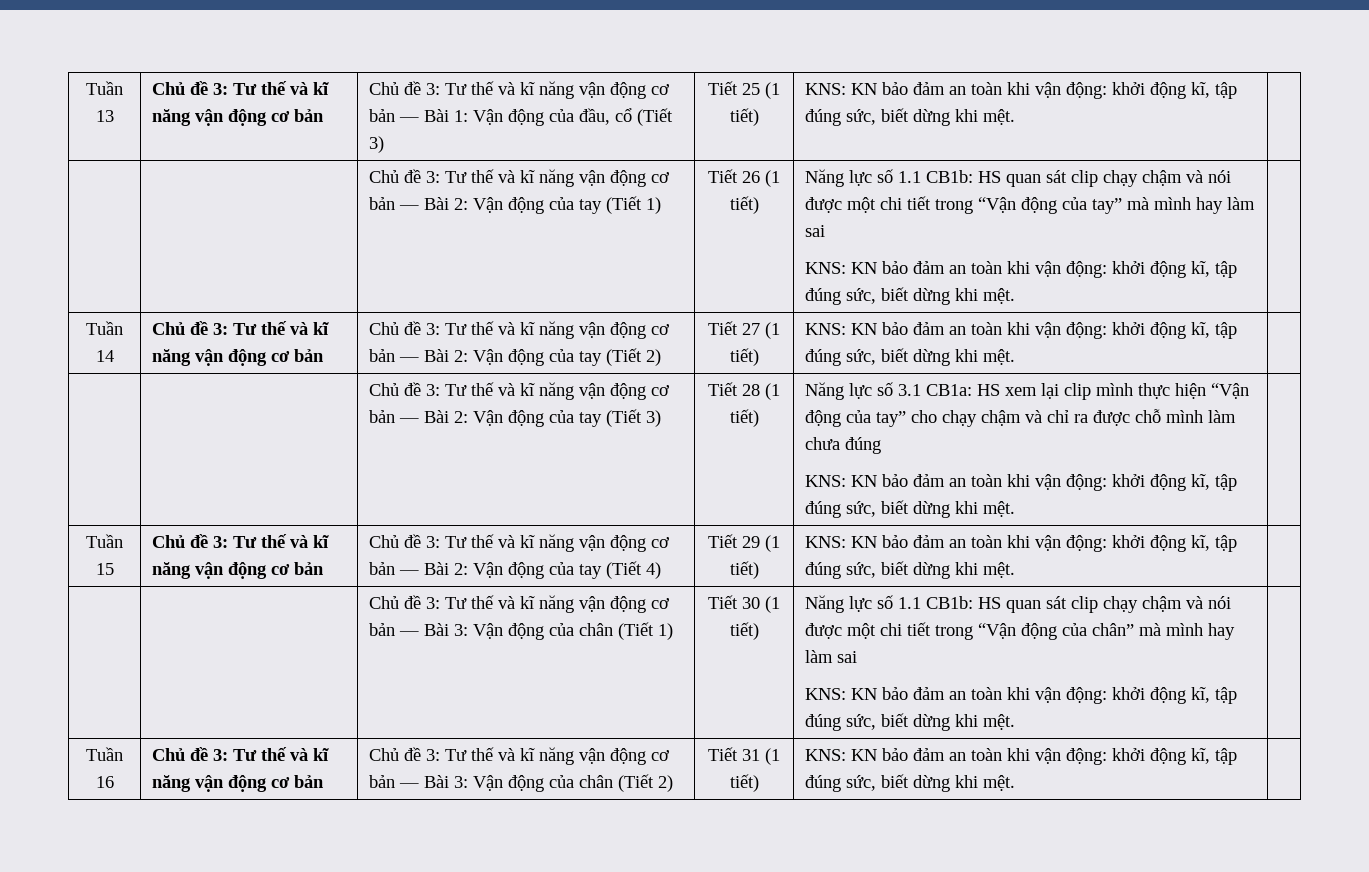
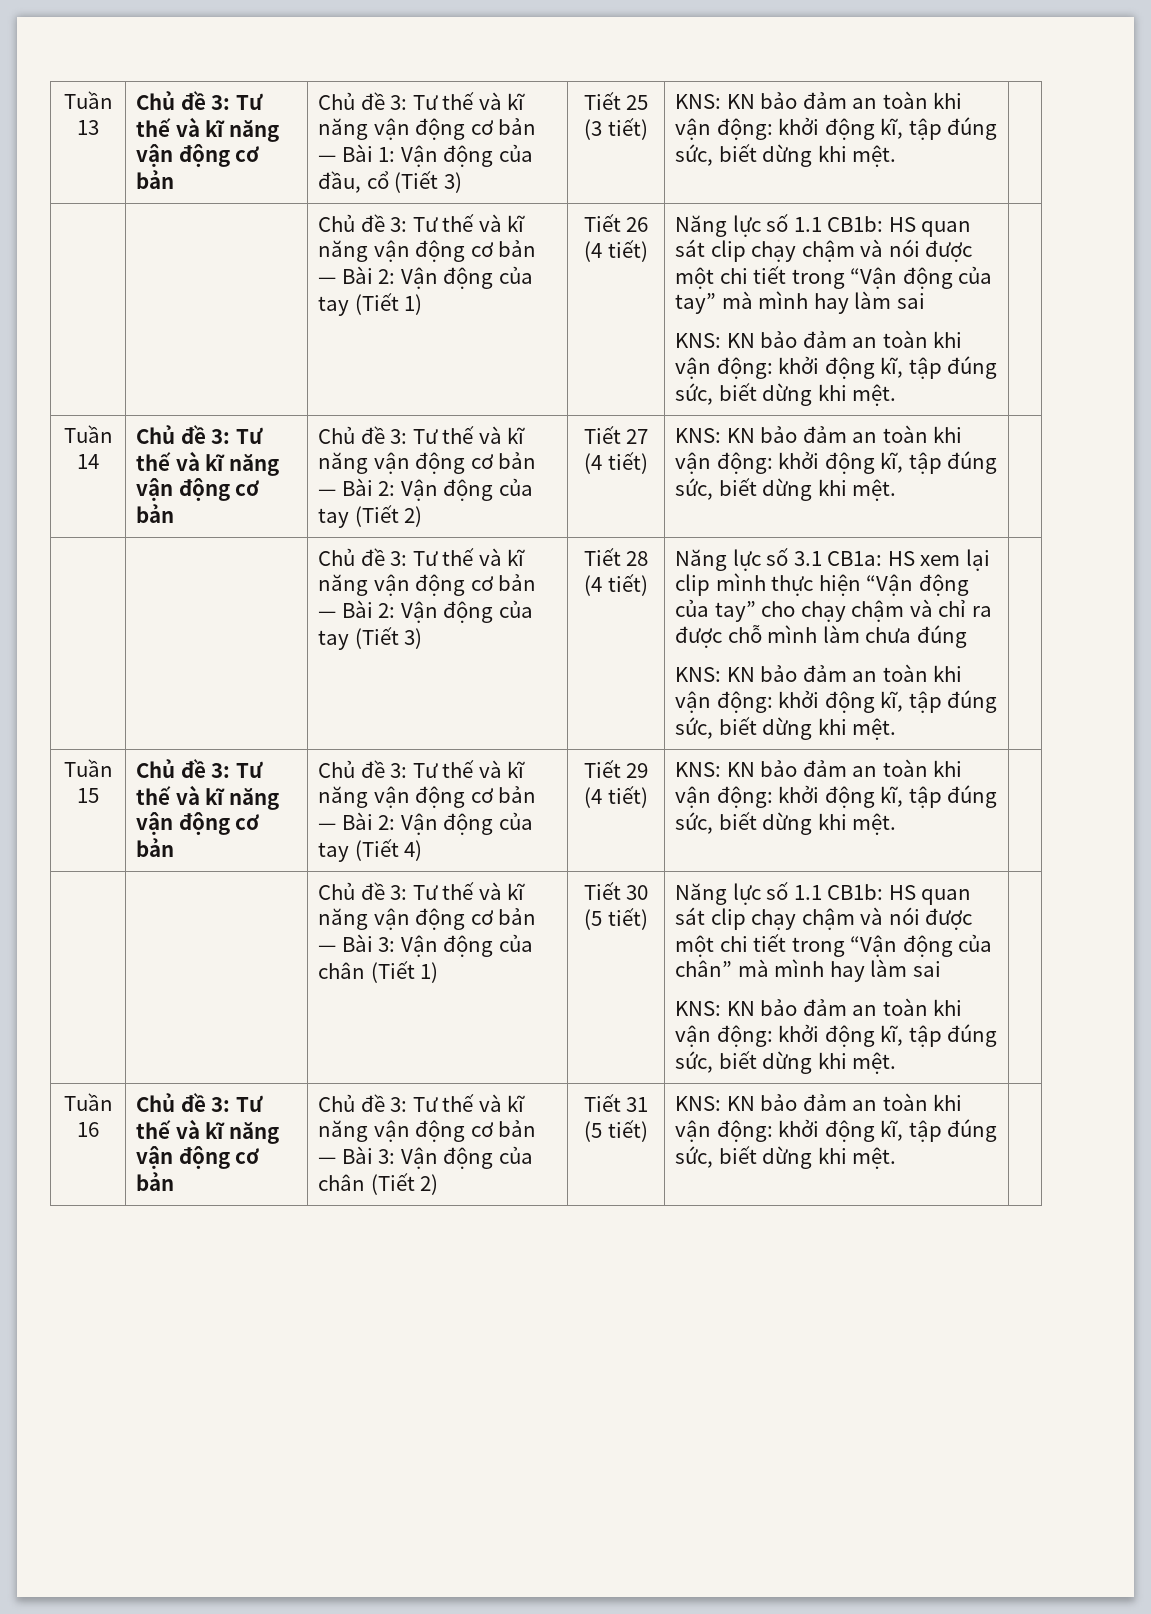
[765,82,780,99] (1 -> [584,119,603,140] (3
[765,170,780,187] (1 -> [584,241,603,262] (4
[765,322,780,339] (1 -> [584,453,603,474] (4
[765,383,780,400] (1 -> [584,575,603,596] (4
[765,535,780,552] (1 -> [584,787,603,808] (4
[765,596,780,613] (1 -> [584,909,603,930] (5
[765,748,780,765] (1 -> [584,1121,603,1142] (5

